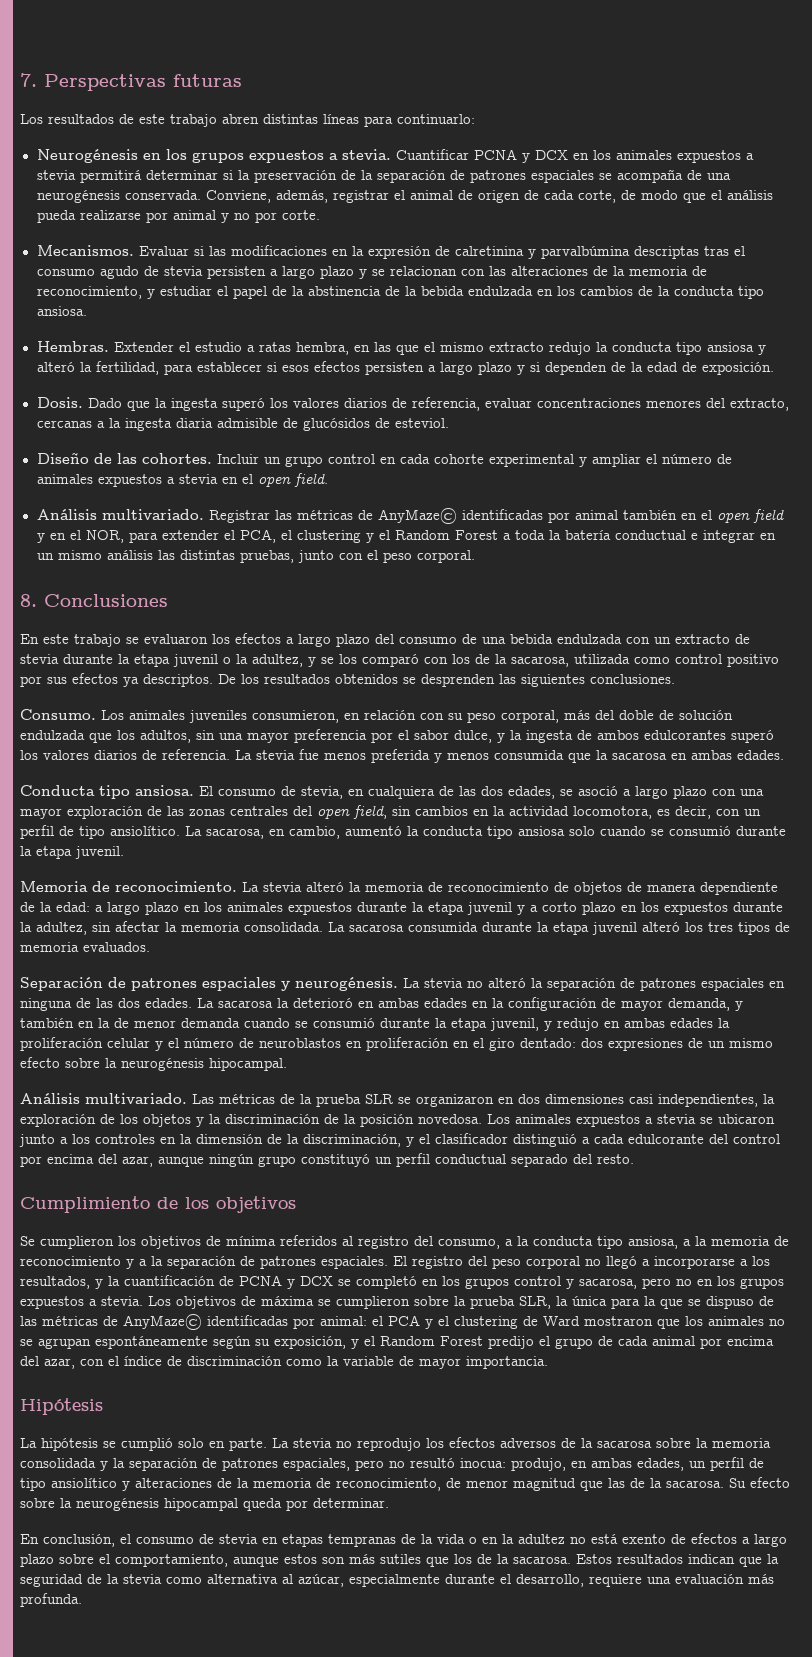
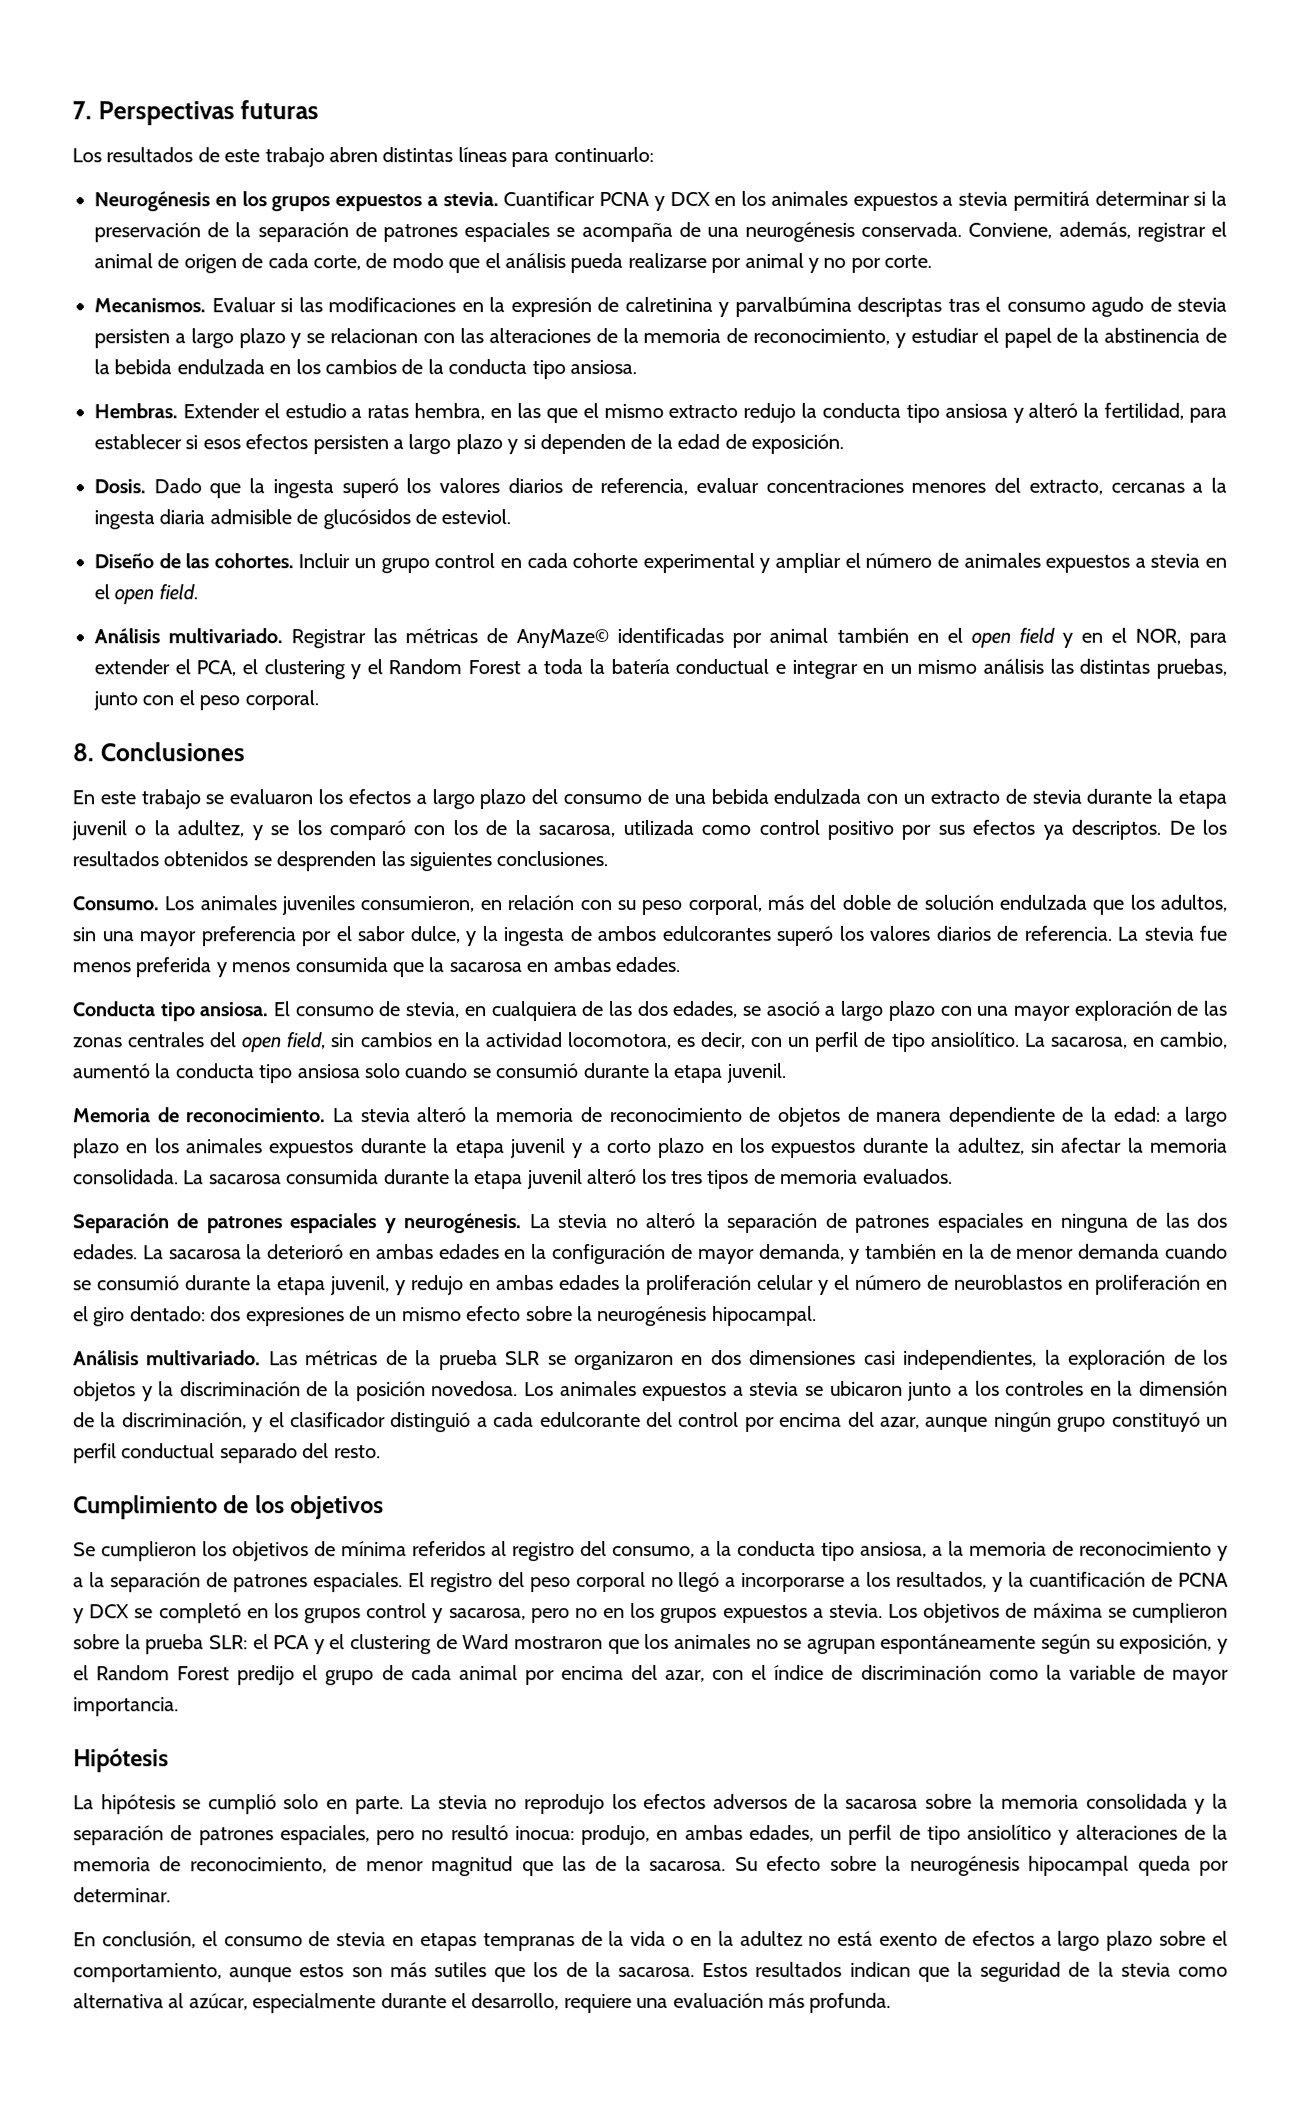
[519,1296,774,1309] [20,1314,367,1330] SLR, la única para la que se dispuso de las métricas de AnyMaze© identificadas por animal: -> [208,1635,248,1650] SLR:

